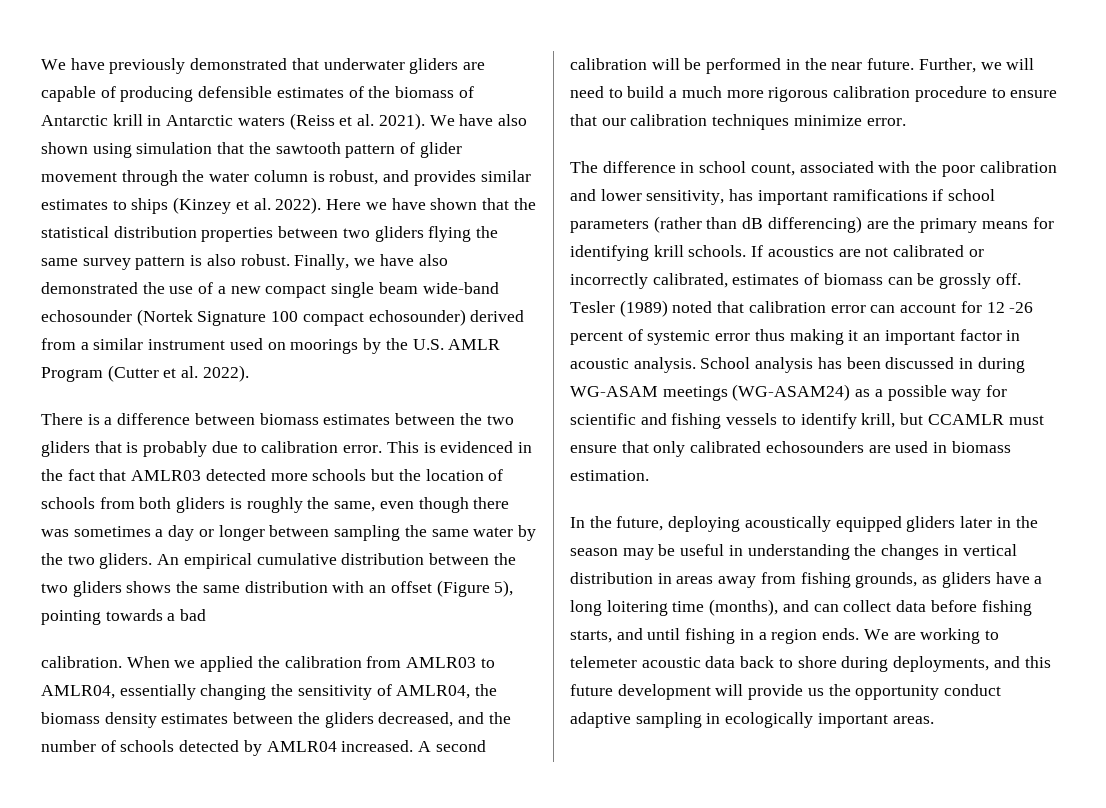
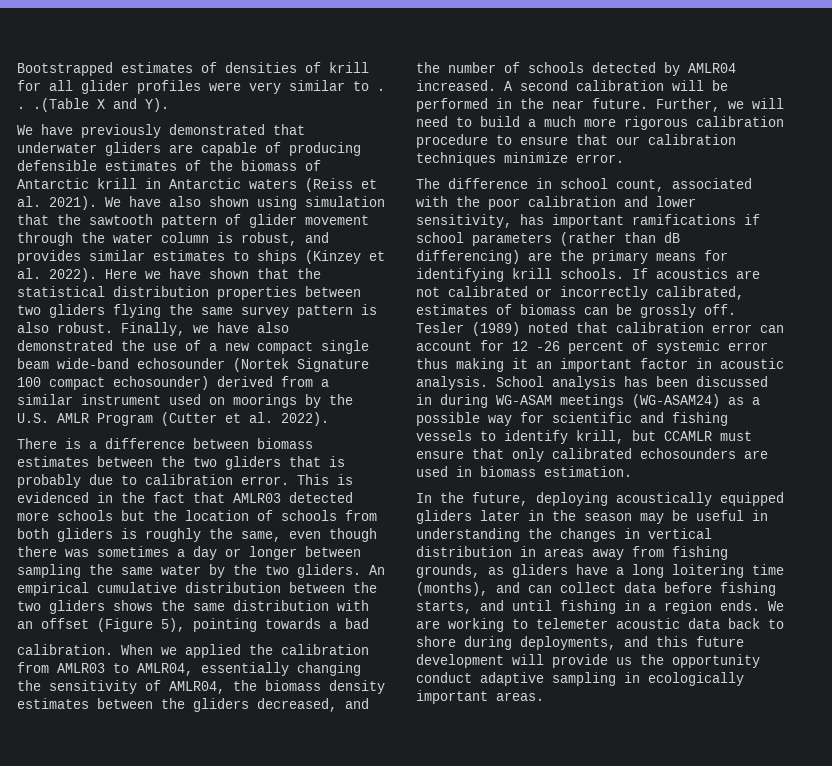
(41, 64) none -> [17,62,369,76] [17,80,385,94] [17,98,169,112] Bootstrapped estimates of densities of krill for all glider profiles were very similar to . . .(Table X and Y). //

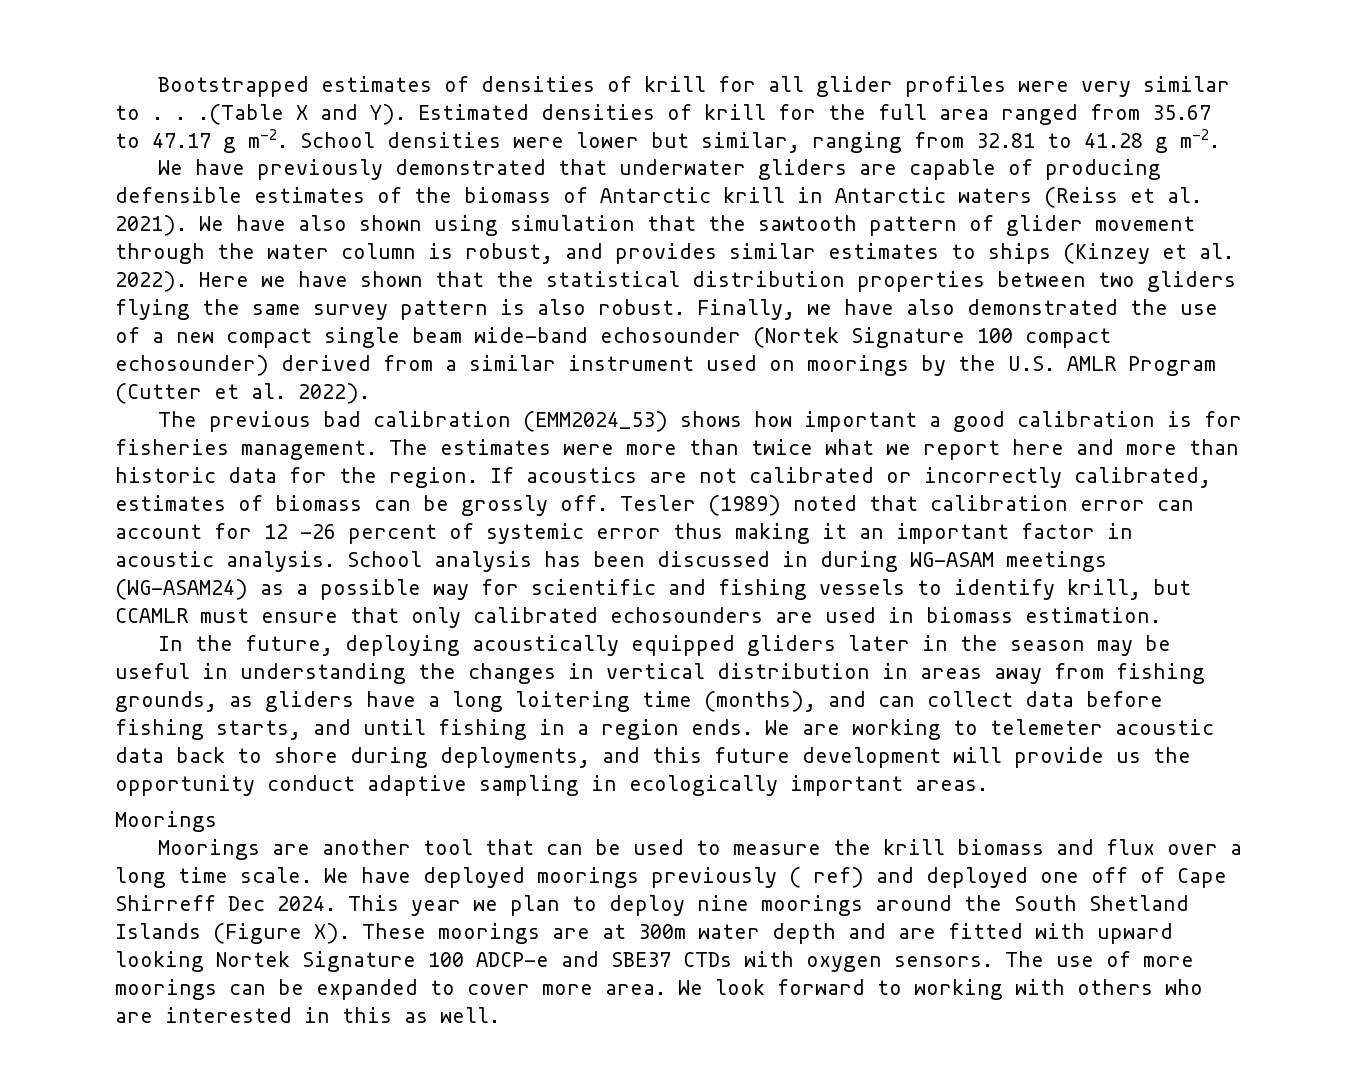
(169, 105) none -> [418,104,1211,125] [115,129,1220,153] Estimated densities of krill for the full area ranged from 35.67 to 47.17 g m-2. School densities were lower but similar, ranging from 32.81 to 41.28 g m-2.
[17,438,313,449] [17,456,345,470] [17,474,353,488] [17,492,353,503] [17,510,377,521] [17,528,377,542] [17,546,361,560] [17,564,385,578] [17,582,377,596] [17,600,369,614] [17,618,369,632] [17,644,369,658] [17,662,361,676] [17,680,385,694] [17,698,369,712] [416,62,736,76] [416,80,728,91] [416,98,784,112] [416,116,784,130] [416,134,736,148] [416,152,624,166] [416,178,752,192] [416,196,696,210] [416,214,760,228] [416,232,680,246] [416,250,728,264] [416,268,624,282] There is a difference between biomass estimates between the two gliders that is probably due to calibration error. This is evidenced in the fact that AMLR03 detected more schools but the location of schools from both gliders is roughly the same, even though there was sometimes a day or longer between sampling the same water by the two gliders. An empirical cumulative distribution between the two gliders shows the same distribution with an offset (Figure 5), pointing towards a bad // calibration. When we applied the calibration from AMLR03 to AMLR04, essentially changing the sensitivity of AMLR04, the biomass density estimates between the gliders decreased, and the number of schools detected by AMLR04 increased. A second calibration will be performed in the near future. Further, we will need to build a much more rigorous calibration procedure to ensure that our calibration techniques minimize error. // The difference in school count, associated with the poor calibration and lower sensitivity, has important ramifications if school parameters (rather than dB differencing) are the primary means for identifying krill schools. -> [158,411,1243,432] [115,439,1239,460] [115,467,478,488] The previous bad calibration (EMM2024_53) shows how important a good calibration is for fisheries management. The estimates were more than twice what we report here and more than historic data for the region.
(544, 696) none -> [115,811,217,832] [158,839,1243,860] [115,867,1227,888] [115,895,1189,916] [115,923,1173,944] [115,951,1194,972] [115,979,1203,1000] [115,1007,500,1023] // Moorings // Moorings are another tool that can be used to measure the krill biomass and flux over a long time scale. We have deployed moorings previously ( ref) and deployed one off of Cape Shirreff Dec 2024. This year we plan to deploy nine moorings around the South Shetland Islands (Figure X). These moorings are at 300m water depth and are fitted with upward looking Nortek Signature 100 ADCP-e and SBE37 CTDs with oxygen sensors. The use of more moorings can be expanded to cover more area. We look forward to working with others who are interested in this as well.

